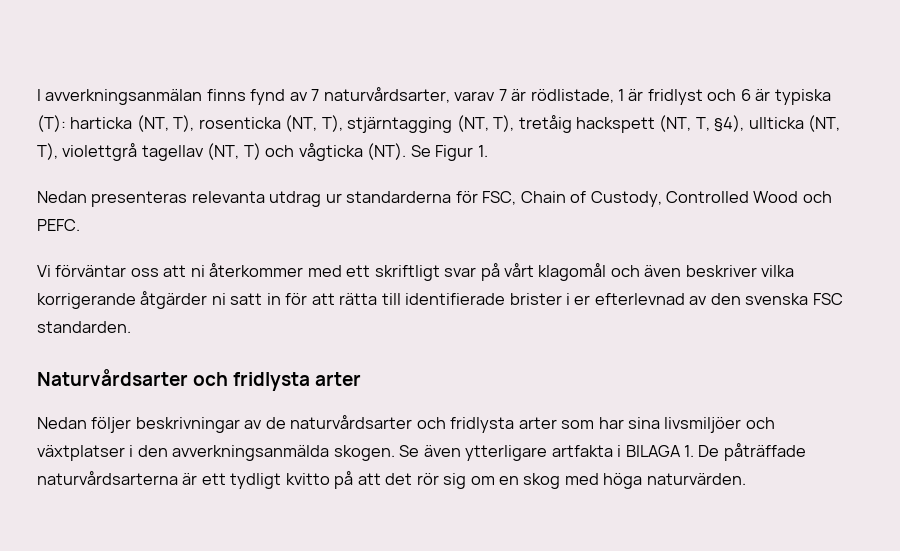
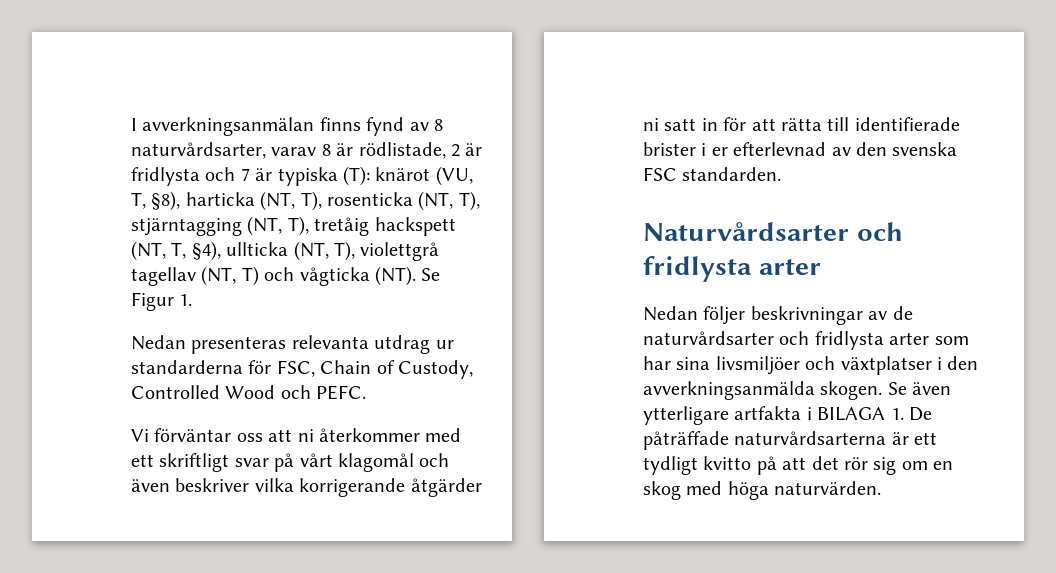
[311,89,320,101] 7 -> [434,119,443,131] 8
[498,89,507,101] 7 -> [321,144,331,156] 8
[618,89,831,105] [37,115,66,132] 1 är fridlyst och 6 är typiska (T): -> [451,143,483,157] [131,166,473,186] [131,191,181,211] 2 är fridlysta och 7 är typiska (T): knärot (VU, T, §8),

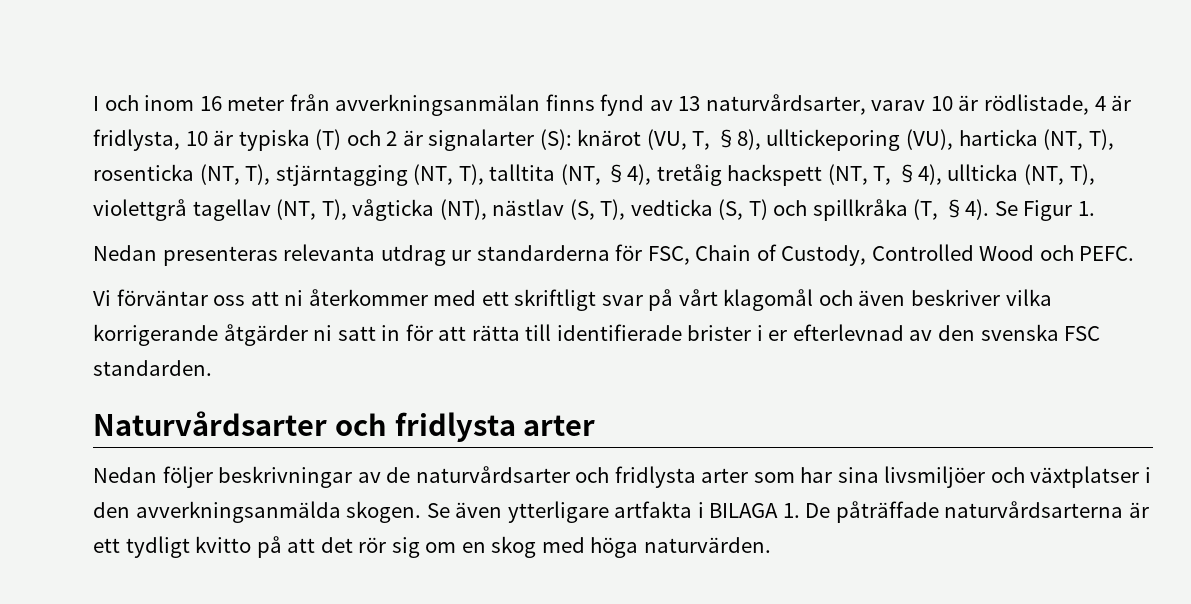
(137, 124) none -> [104,94,330,111] och inom 16 meter från
[434,119,443,131] 8 -> [678,96,701,111] 13
[321,144,331,156] 8 -> [930,96,953,111] 10
[451,143,483,157] [131,166,370,186] 2 är fridlysta och 7 är typiska (T): -> [1094,95,1132,111] [93,129,572,151] 4 är fridlysta, 10 är typiska (T) och 2 är signalarter (S):
(181, 201) none -> [766,129,954,151] ulltickeporing (VU),
(309, 226) none -> [489,164,652,185] talltita (NT, §4),
[241,266,416,286] T) och vågticka (NT). -> [321,199,990,221] T), vågticka (NT), nästlav (S, T), vedticka (S, T) och spillkråka (T, §4).

